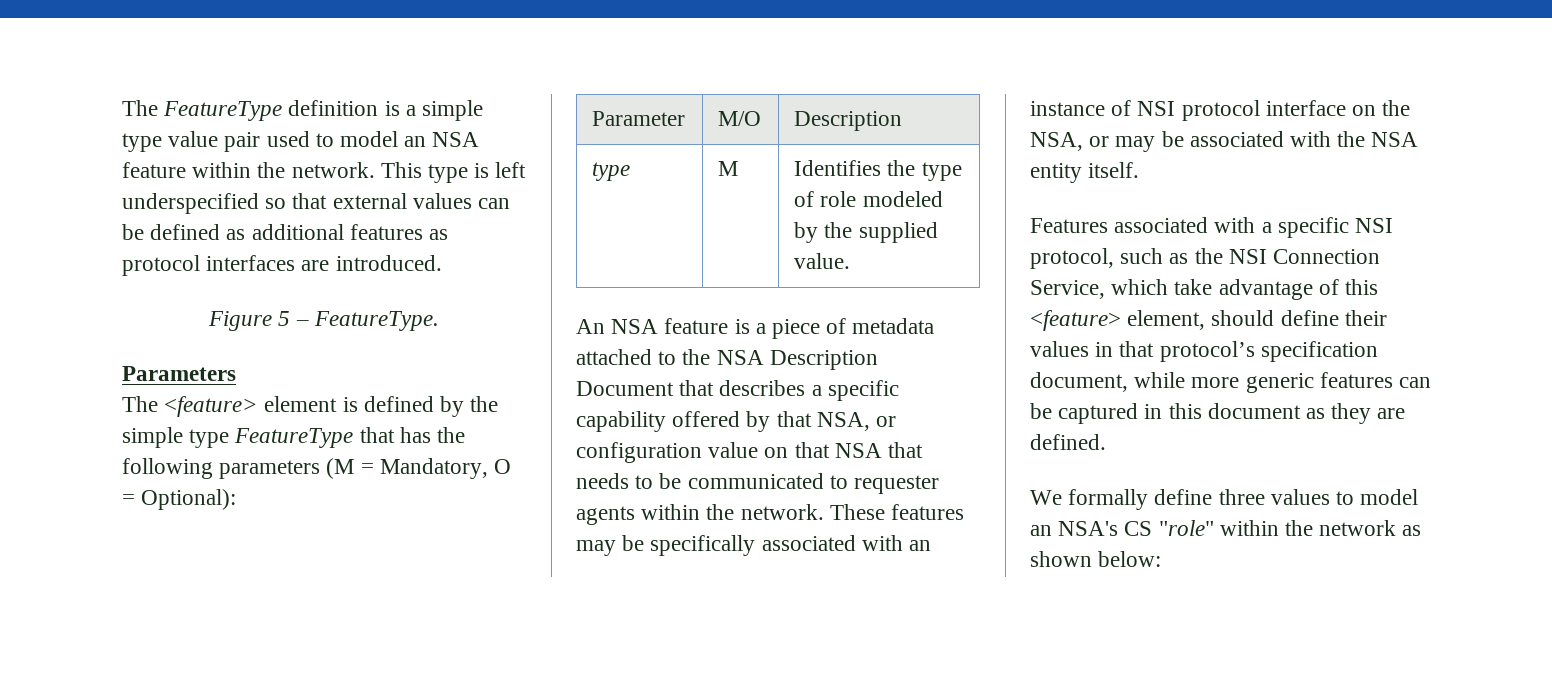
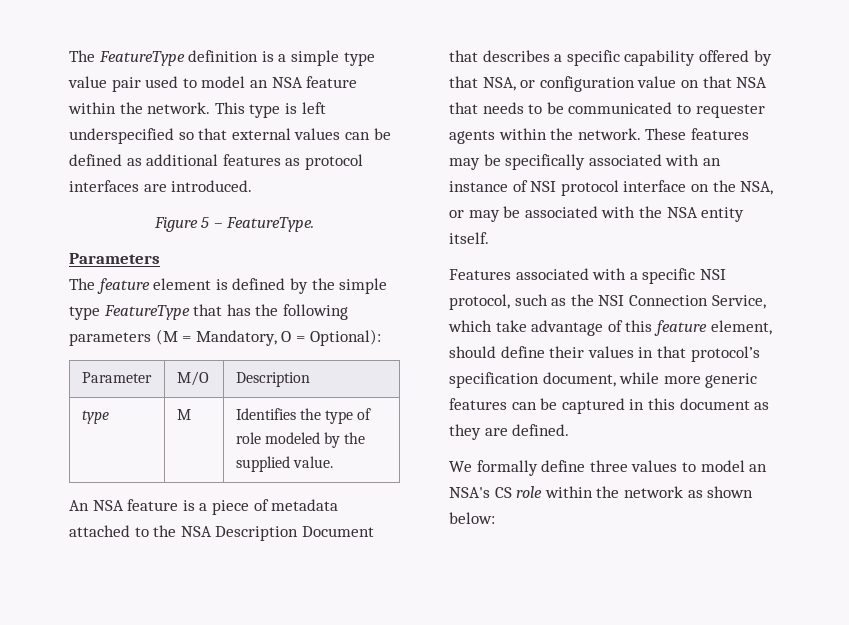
[164,396,259,417] <feature> -> [96,278,150,294] feature
[1030,310,1121,331] <feature> -> [653,320,707,336] feature
[1158,520,1214,536] "role" -> [516,486,543,498] role

